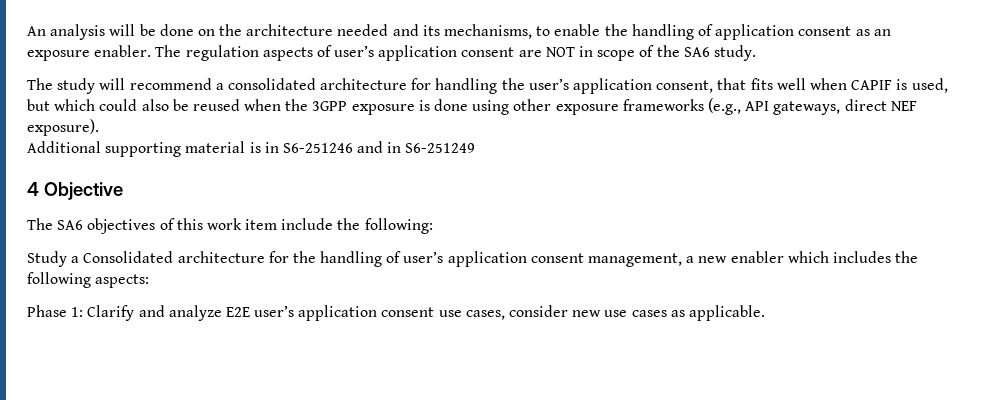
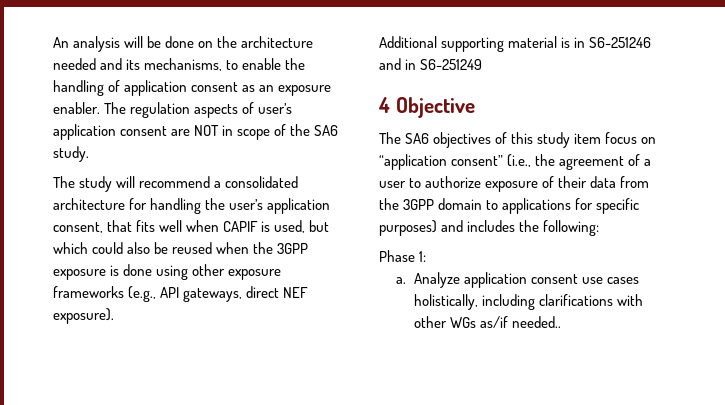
[206,218,433,234] [27,251,919,267] [27,272,150,288] [27,305,765,321] work item include the following: // Study a Consolidated architecture for the handling of user’s application consent management, a new enabler which includes the following aspects: // Phase 1: Clarify and analyze E2E user’s application consent use cases, consider new use cases as applicable. -> [537,132,657,148] [379,154,652,170] [379,176,650,192] [379,198,640,214] [379,220,600,236] [379,250,427,262] [395,272,639,288] [413,294,643,310] [413,316,561,328] study item focus on “application consent” (i.e., the agreement of a user to authorize exposure of their data from the 3GPP domain to applications for specific purposes) and includes the following: // Phase 1: // a. Analyze application consent use cases holistically, including clarifications with other WGs as/if needed..

